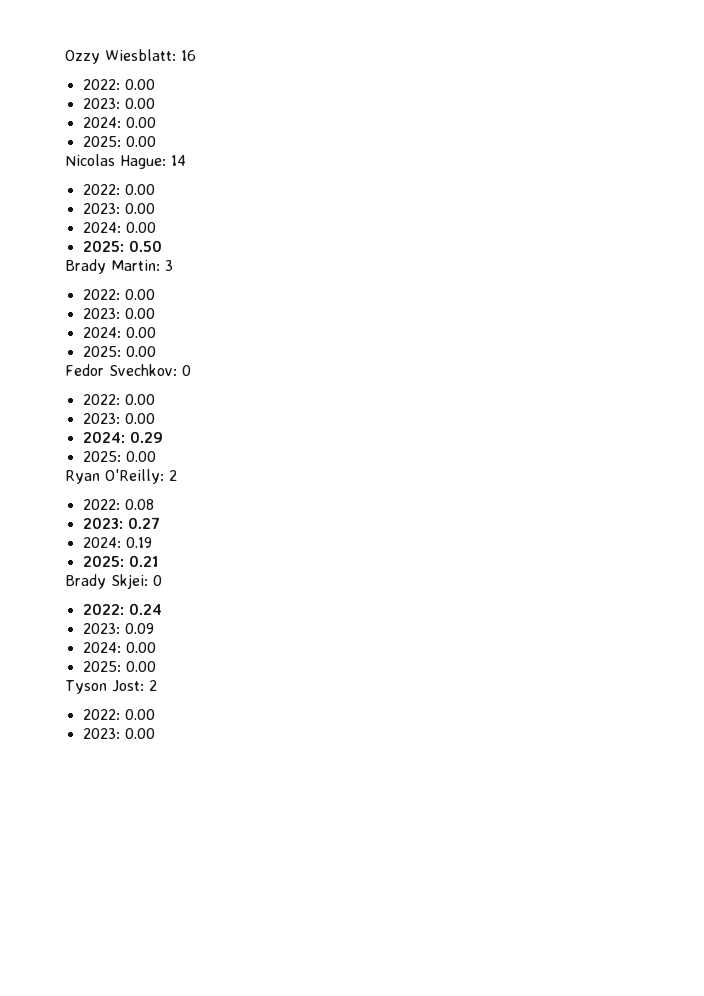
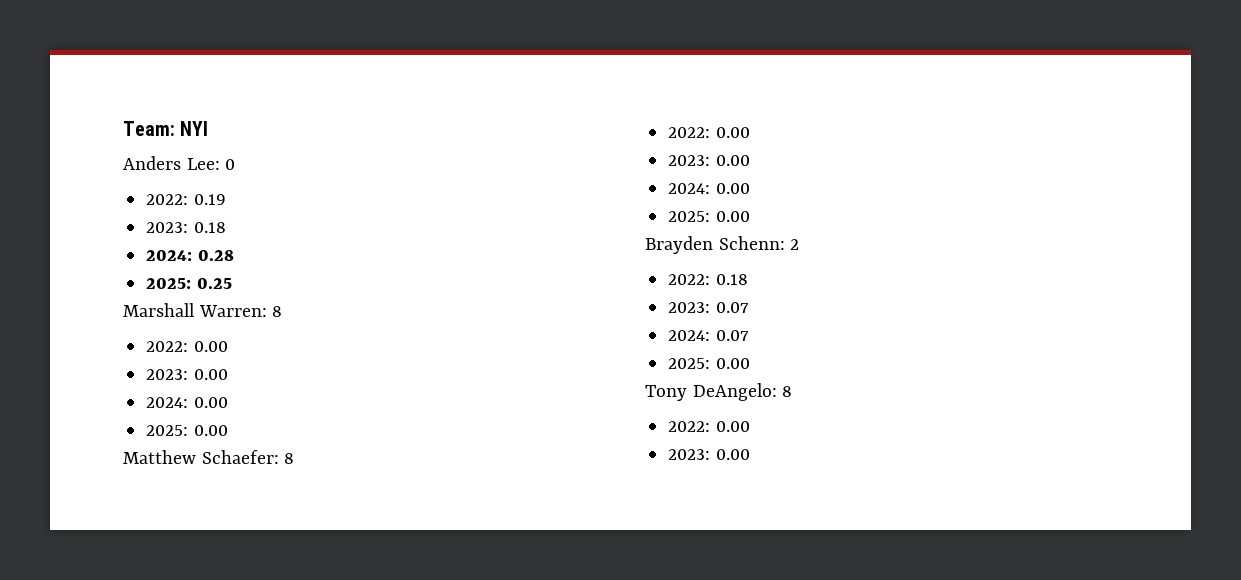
[65,49,196,64] [82,79,155,90] [82,98,155,109] [82,117,156,128] [82,136,156,147] [65,154,186,169] [82,184,155,195] [82,203,155,214] [82,222,156,233] [82,240,162,252] [65,259,173,274] [82,289,155,300] [82,308,155,319] [82,327,156,338] [82,346,156,357] [65,364,191,376] [82,394,155,405] [82,413,155,424] [82,431,163,443] [82,451,156,462] [65,469,177,484] [82,499,154,510] [82,517,160,529] [82,537,152,548] [82,555,158,567] [65,574,162,589] [82,603,162,615] [82,623,154,634] [82,642,156,653] [82,661,156,672] [65,680,157,694] Ozzy Wiesblatt: 16 // 2022: 0.00 // 2023: 0.00 // 2024: 0.00 // 2025: 0.00 // Nicolas Hague: 14 // 2022: 0.00 // 2023: 0.00 // 2024: 0.00 // 2025: 0.50 // Brady Martin: 3 // 2022: 0.00 // 2023: 0.00 // 2024: 0.00 // 2025: 0.00 // Fedor Svechkov: 0 // 2022: 0.00 // 2023: 0.00 // 2024: 0.29 // 2025: 0.00 // Ryan O'Reilly: 2 // 2022: 0.08 // 2023: 0.27 // 2024: 0.19 // 2025: 0.21 // Brady Skjei: 0 // 2022: 0.24 // 2023: 0.09 // 2024: 0.00 // 2025: 0.00 // Tyson Jost: 2 -> [123,121,209,136] [123,156,236,170] [146,194,226,205] [146,222,226,233] [146,250,234,261] [146,278,232,289] [123,303,283,317] [146,341,228,352] [146,369,228,380] [146,397,228,408] [146,425,228,436] [123,450,295,464] [668,127,750,138] [668,155,750,166] [668,183,750,194] [668,211,750,222] [645,236,800,254] [668,274,748,285] [668,302,749,313] [668,330,749,341] [668,358,750,369] [645,383,793,401] Team: NYI // Anders Lee: 0 // 2022: 0.19 // 2023: 0.18 // 2024: 0.28 // 2025: 0.25 // Marshall Warren: 8 // 2022: 0.00 // 2023: 0.00 // 2024: 0.00 // 2025: 0.00 // Matthew Schaefer: 8 // 2022: 0.00 // 2023: 0.00 // 2024: 0.00 // 2025: 0.00 // Brayden Schenn: 2 // 2022: 0.18 // 2023: 0.07 // 2024: 0.07 // 2025: 0.00 // Tony DeAngelo: 8

